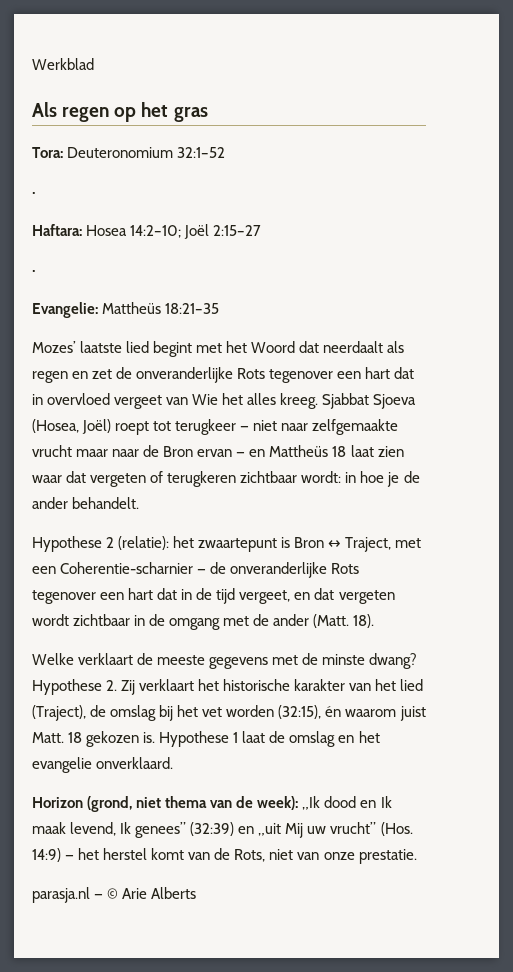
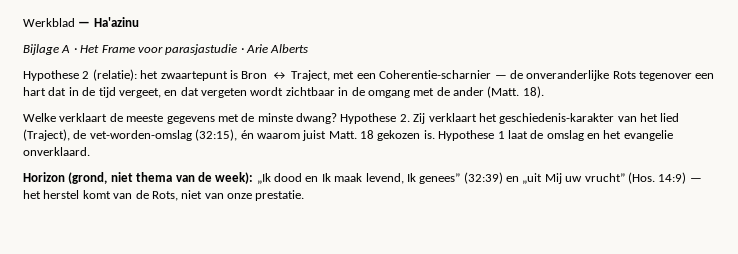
[32,102,208,122] [32,147,226,158] [32,192,36,197] [32,224,262,239] [32,270,36,275] [32,302,220,318] [32,341,405,357] [32,367,415,383] [32,393,417,409] [32,419,399,435] [32,445,404,457] [32,471,420,487] [32,497,140,509] // Als regen op het gras // Tora: Deuteronomium 32:1–52 // · // Haftara: Hosea 14:2–10; Joël 2:15–27 // · // Evangelie: Mattheüs 18:21–35 // Mozes’ laatste lied begint met het Woord dat neerdaalt als regen en zet de onveranderlijke Rots tegenover een hart dat in overvloed vergeet van Wie het alles kreeg. Sjabbat Sjoeva (Hosea, Joël) roept tot terugkeer — niet naar zelfgemaakte vrucht maar naar de Bron ervan — en Mattheüs 18 laat zien waar dat vergeten of terugkeren zichtbaar wordt: in hoe je de ander behandelt. -> [78,17,139,27] [23,44,309,55] — Ha'azinu // Bijlage A · Het Frame voor parasjastudie · Arie Alberts
[223,679,346,691] historische karakter -> [499,113,615,124] geschiedenis-karakter
[110,705,275,721] omslag bij het vet worden -> [89,130,192,141] vet-worden-omslag
[32,887,197,903] // parasja.nl — © Arie Alberts -> (305, 195) none

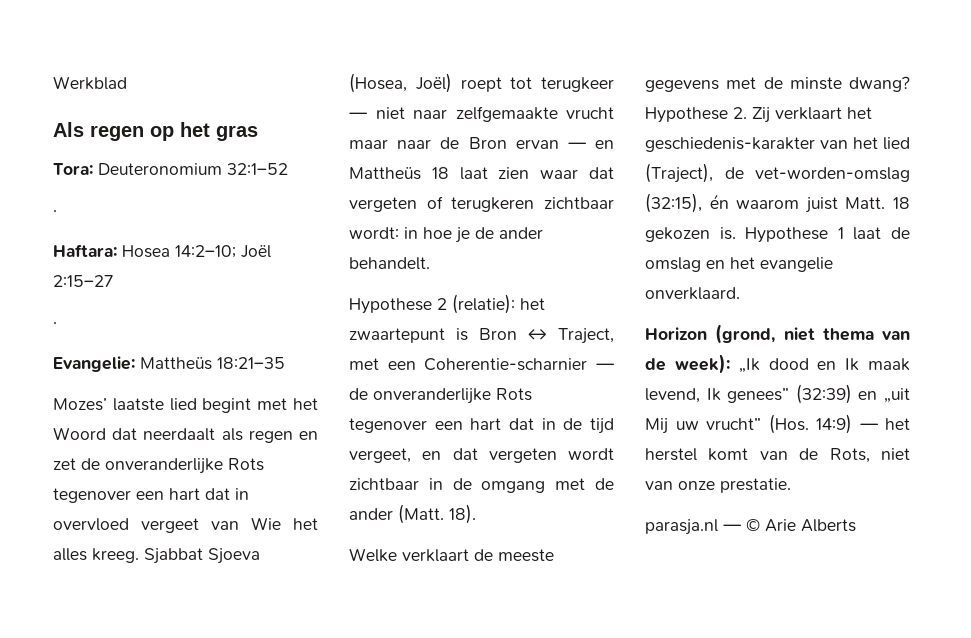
[78,17,139,27] [23,44,309,55] — Ha'azinu // Bijlage A · Het Frame voor parasjastudie · Arie Alberts -> [53,122,258,141] [53,163,288,175] [53,210,57,216] [53,244,271,258] [53,275,113,287] [53,322,57,328] [53,356,285,372] [53,398,318,413] [53,427,318,443] [53,458,264,474] [53,488,249,503] [53,517,318,533] [53,548,260,564] [349,73,614,93] [349,106,614,122] [349,137,614,149] [349,167,614,180] [349,196,614,212] [349,227,543,243] [349,257,430,270] // Als regen op het gras // Tora: Deuteronomium 32:1–52 // · // Haftara: Hosea 14:2–10; Joël 2:15–27 // · // Evangelie: Mattheüs 18:21–35 // Mozes’ laatste lied begint met het Woord dat neerdaalt als regen en zet de onveranderlijke Rots tegenover een hart dat in overvloed vergeet van Wie het alles kreeg. Sjabbat Sjoeva (Hosea, Joël) roept tot terugkeer — niet naar zelfgemaakte vrucht maar naar de Bron ervan — en Mattheüs 18 laat zien waar dat vergeten of terugkeren zichtbaar wordt: in hoe je de ander behandelt.
(305, 195) none -> [645,519,856,535] // parasja.nl — © Arie Alberts

